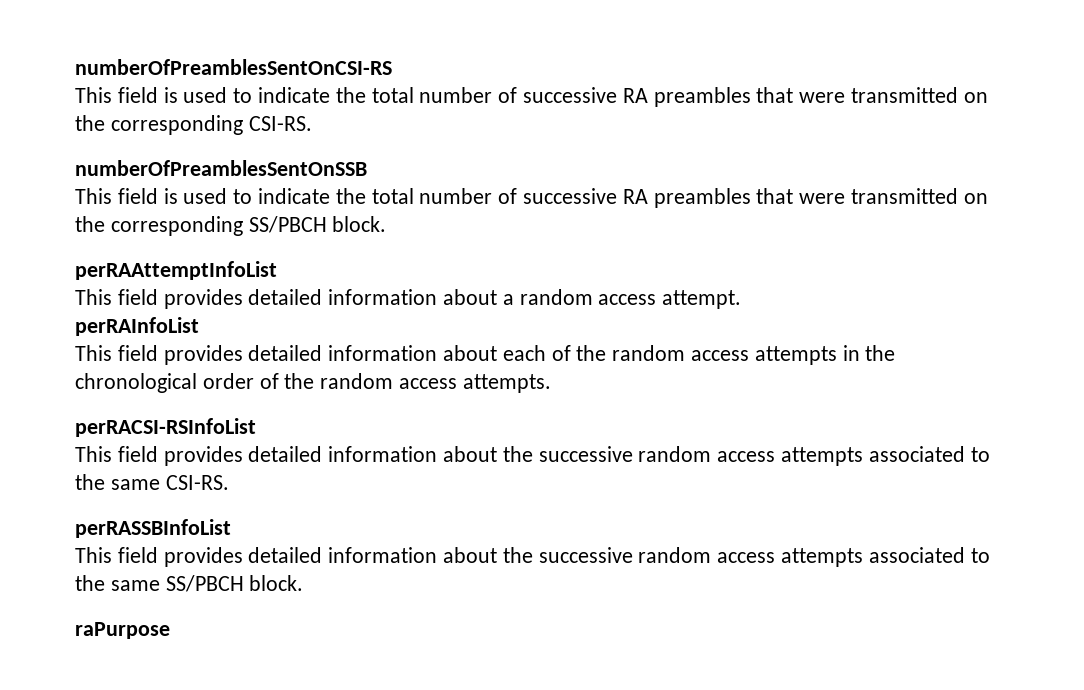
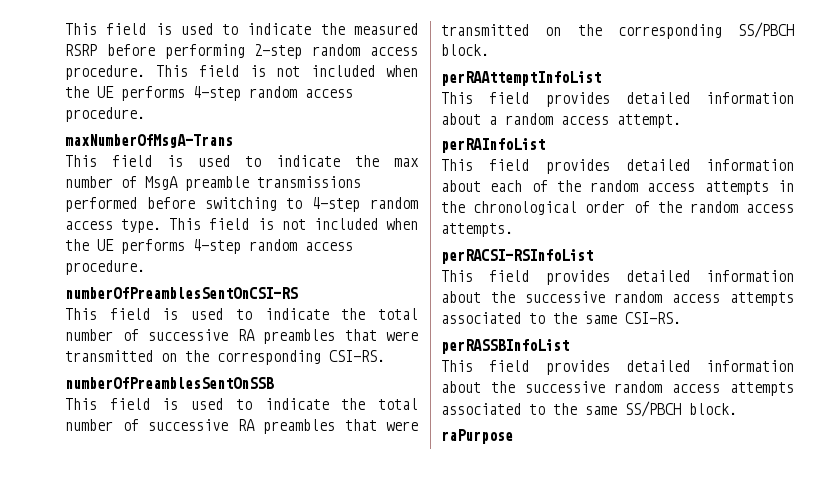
(75, 67) none -> [65,23,418,35] [65,44,419,59] [65,65,418,80] [65,86,353,101] [65,107,145,122] [65,134,233,148] [65,155,419,167] [65,176,361,191] [65,197,419,212] [65,218,418,233] [65,239,353,254] [65,260,145,275] This field is used to indicate the measured RSRP before performing 2-step random access procedure. This field is not included when the UE performs 4-step random access procedure. // maxNumberOfMsgA-Trans // This field is used to indicate the max number of MsgA preamble transmissions performed before switching to 4-step random access type. This field is not included when the UE performs 4-step random access procedure. //

